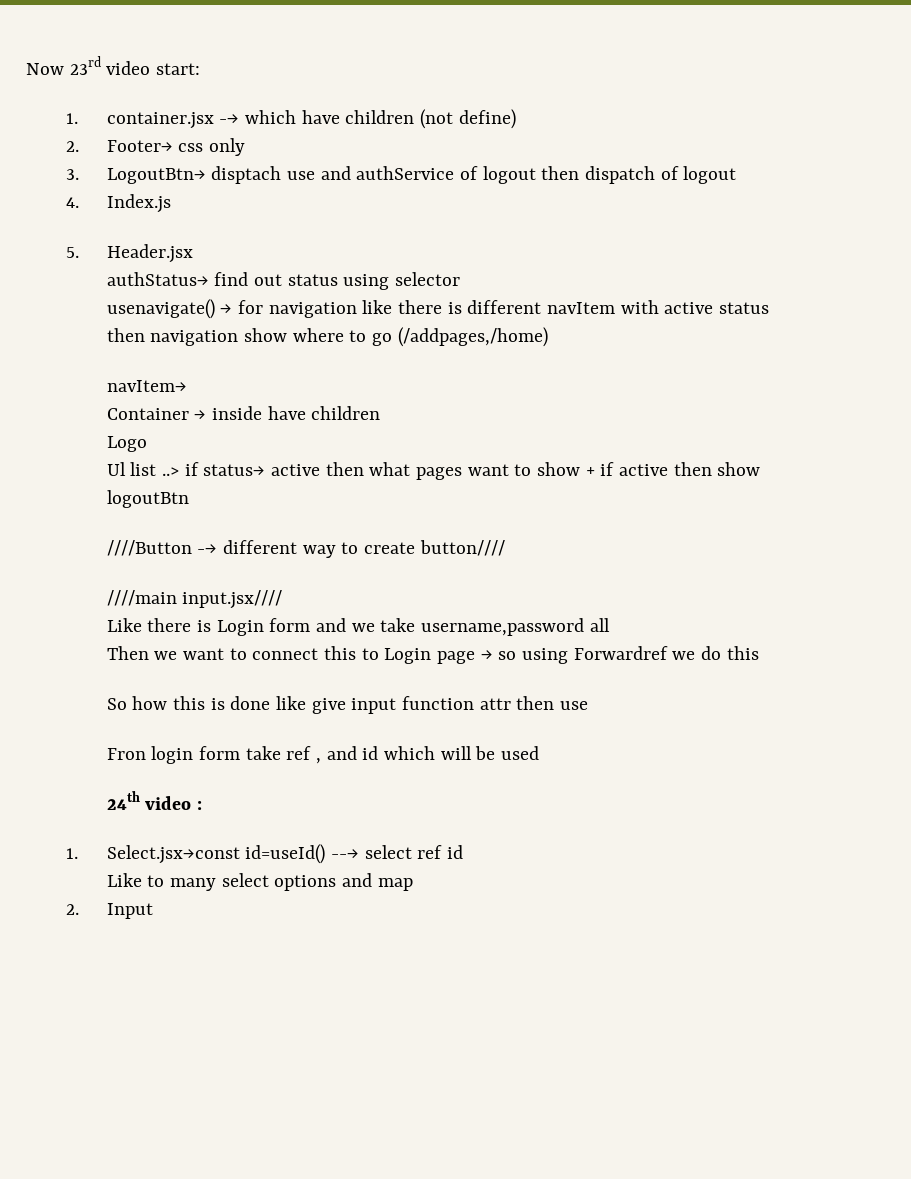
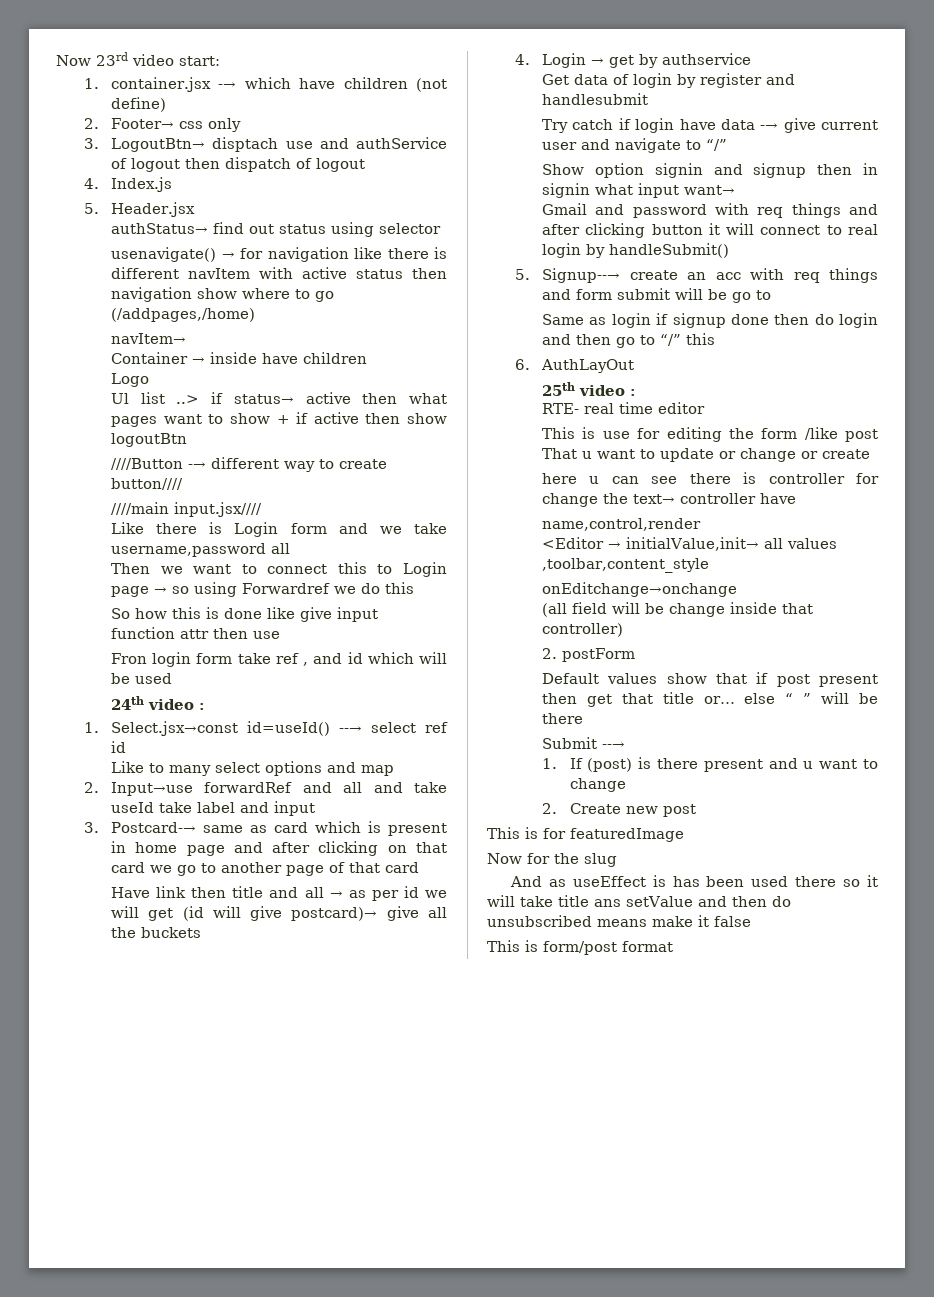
[106,903,153,919] Input -> [111,782,448,796] [111,801,316,816] [83,821,447,836] [111,841,447,856] [111,862,420,876] [111,886,448,901] [111,906,447,921] [111,927,202,938] [514,53,752,68] [542,73,796,88] [542,93,649,105] [542,118,878,133] [542,138,728,153] [542,163,878,178] [542,183,736,198] [542,203,878,218] [542,223,878,238] [542,243,730,258] [514,268,878,283] [542,288,772,303] [542,313,878,328] [542,333,716,348] [514,359,635,373] [542,382,637,396] [542,402,706,414] [542,427,878,442] [542,448,871,462] [542,472,879,484] [542,493,797,507] [542,518,702,531] [542,537,838,551] [542,558,710,573] [542,582,738,597] [542,602,814,617] [542,623,624,637] [542,648,636,662] [542,672,878,687] [542,692,878,707] [542,713,584,724] [542,737,626,749] [542,757,878,772] [569,778,626,792] [542,803,696,817] [487,827,684,842] [487,853,617,867] [510,875,878,887] [487,895,791,907] [487,915,751,927] [487,940,673,955] Input→use forwardRef and all and take useId take label and input // 3. Postcard-→ same as card which is present in home page and after clicking on that card we go to another page of that card // Have link then title and all → as per id we will get (id will give postcard)→ give all the buckets // 4. Login → get by authservice // Get data of login by register and handlesubmit // Try catch if login have data -→ give current user and navigate to “/” // Show option signin and signup then in signin what input want→ // Gmail and password with req things and after clicking button it will connect to real login by handleSubmit() // 5. Signup--→ create an acc with req things and form submit will be go to // Same as login if signup done then do login and then go to “/” this // 6. AuthLayOut // 25th video : // RTE- real time editor // This is use for editing the form /like post That u want to update or change or create // here u can see there is controller for change the text→ controller have // name,control,render // <Editor → initialValue,init→ all values ,toolbar,content_style // onEditchange→onchange // (all field will be change inside that controller) // 2. postForm // Default values show that if post present then get that title or… else “ ” will be there // Submit --→ // 1. If (post) is there present and u want to change // 2. Create new post // This is for featuredImage // Now for the slug // And as useEffect is has been used there so it will take title ans setValue and then do unsubscribed means make it false // This is form/post format

